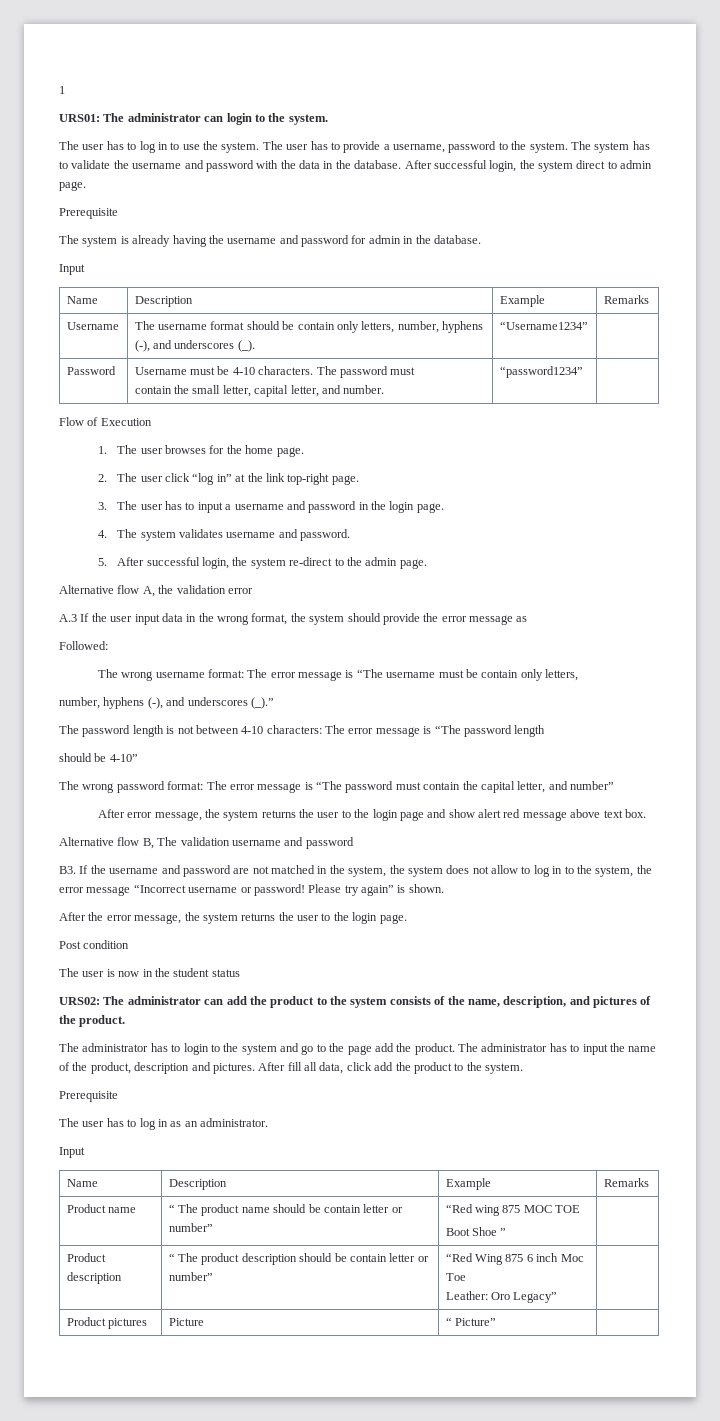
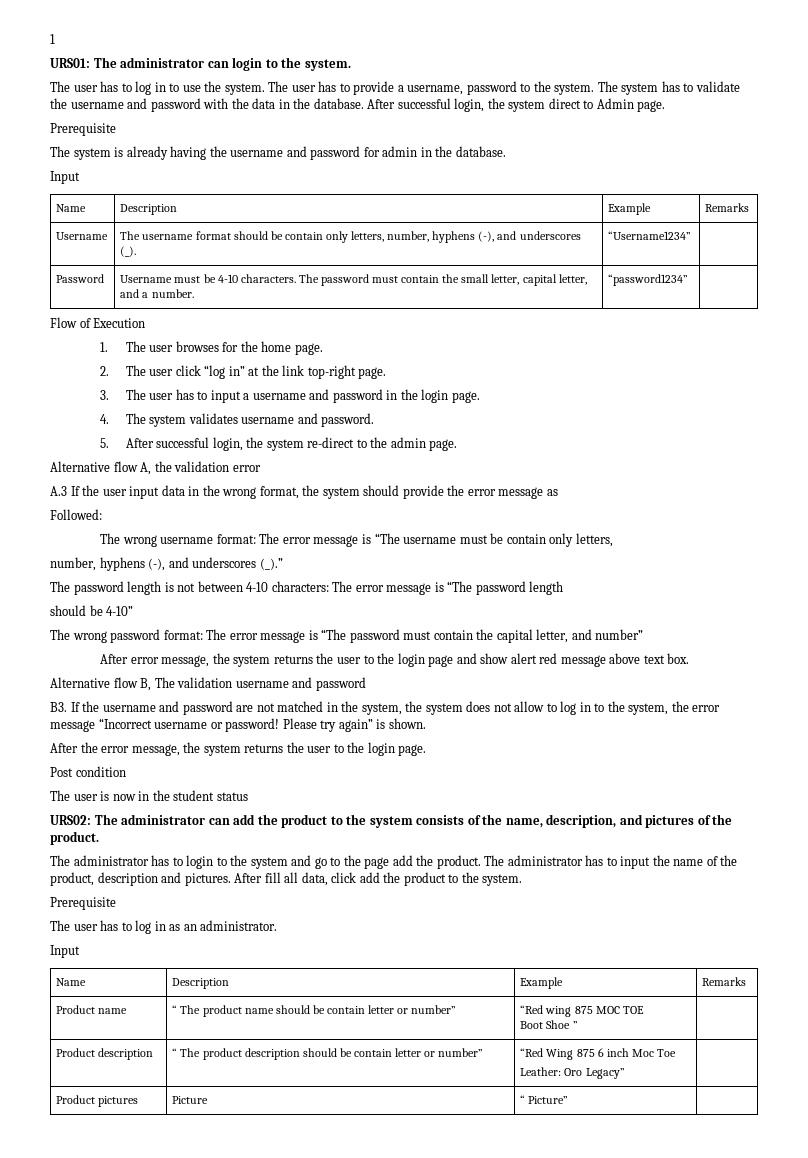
[620,160,653,169] admin -> [596,98,634,109] Admin
(416, 371) // -> (399, 279) none
(341, 389) none -> [142,292,149,298] a

